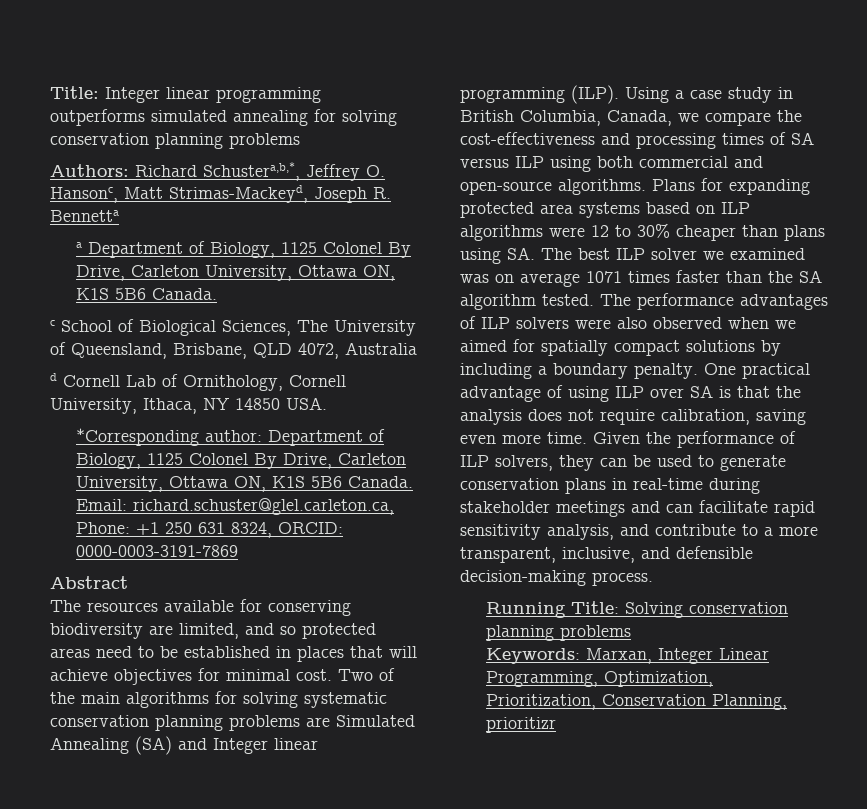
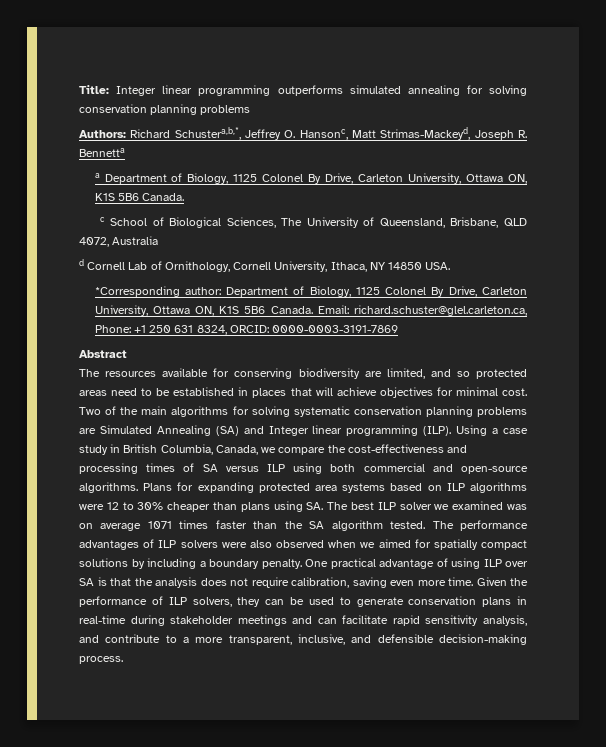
[485,601,788,618] [485,625,631,641] [485,648,769,664] [485,671,713,687] [485,694,787,710] [485,717,556,733] // Running Title: Solving conservation planning problems // Keywords: Marxan, Integer Linear Programming, Optimization, Prioritization, Conservation Planning, prioritizr -> (123, 660) none

